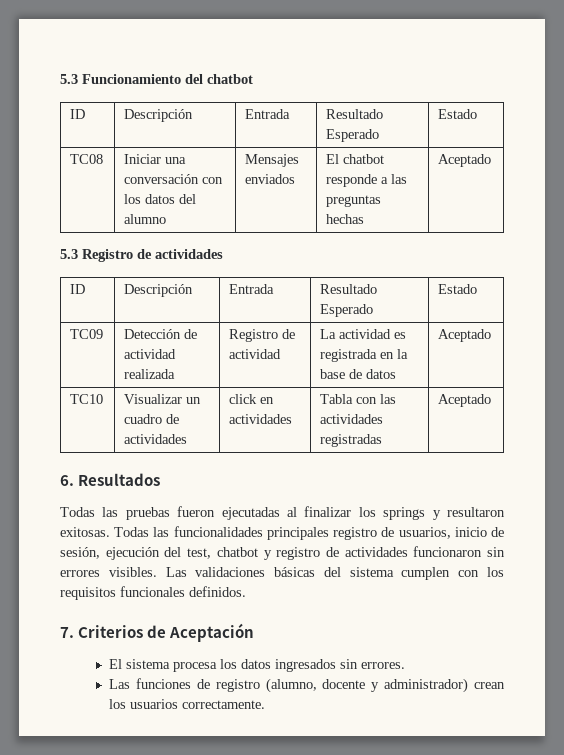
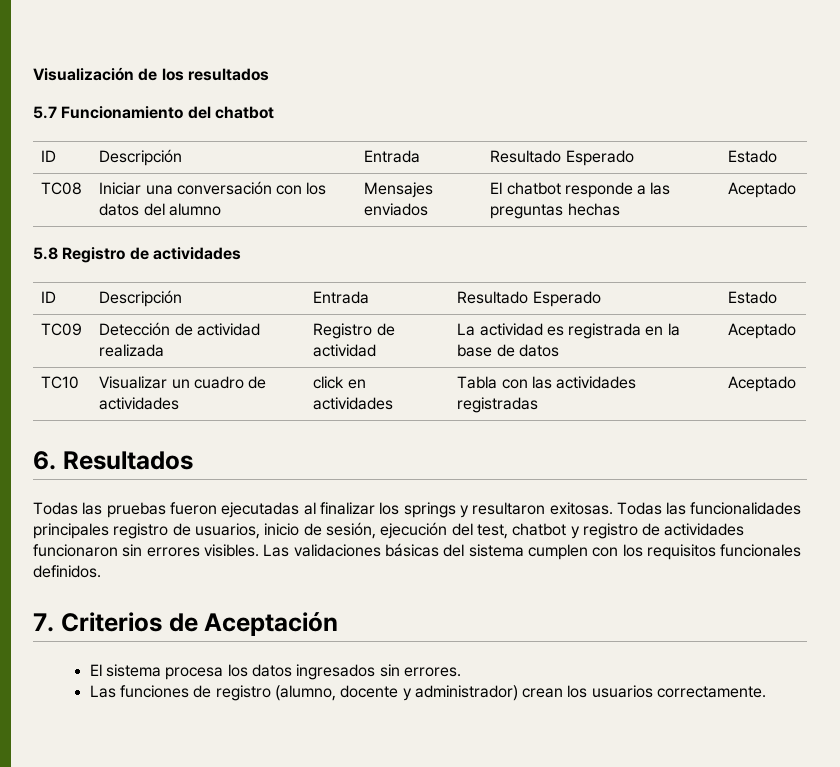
[60,74,78,84] 5.3 -> [33,67,269,81] [33,106,57,119] Visualización de los resultados // 5.7
[60,249,78,259] 5.3 -> [33,247,58,260] 5.8

